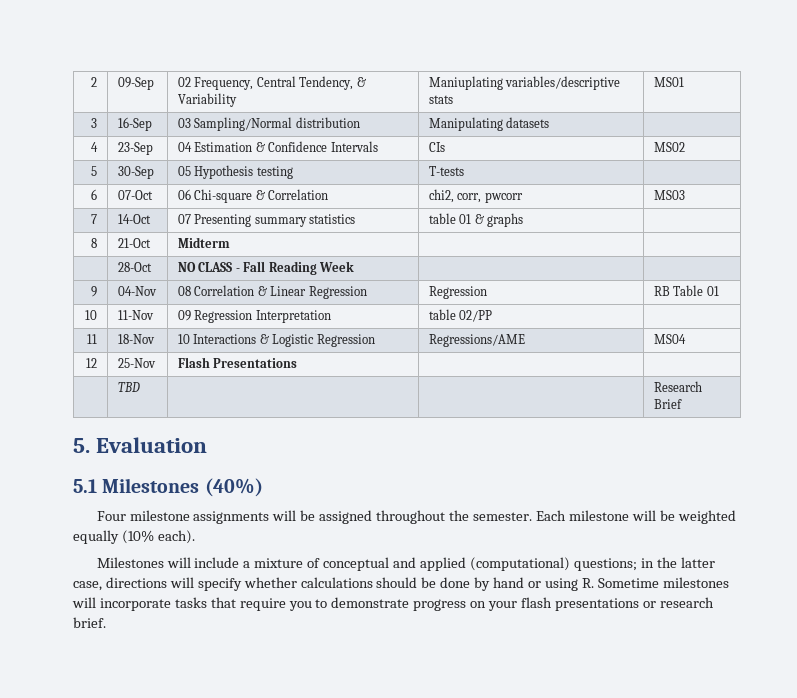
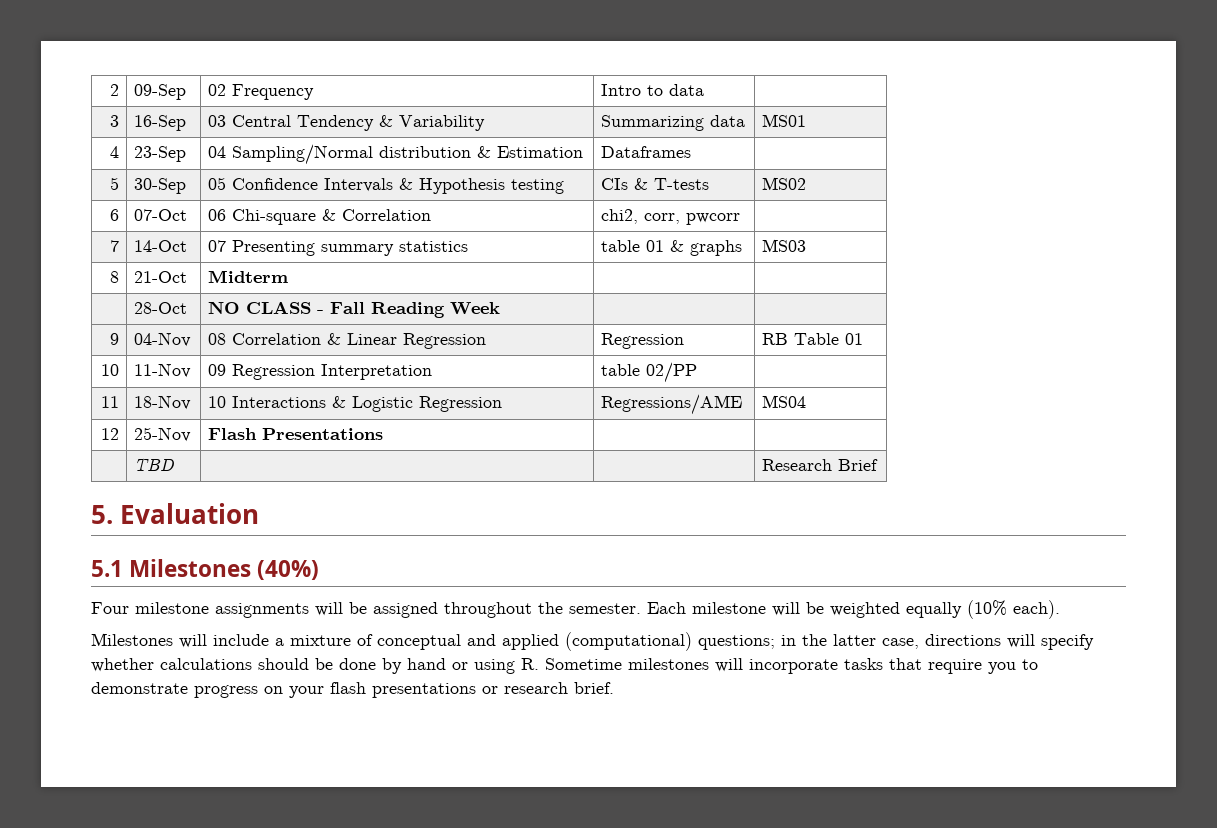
[194,76,366,90] [177,93,237,107] [428,76,621,90] [428,95,453,104] [653,77,684,87] [91,118,98,128] [117,117,152,131] [177,117,360,131] [428,117,550,131] [91,142,99,152] [117,142,153,155] [177,141,378,152] [428,142,445,152] [653,142,685,152] Frequency, Central Tendency, & Variability | Maniuplating variables/descriptive stats | MS01 // 3 | 16-Sep | 03 Sampling/Normal distribution | Manipulating datasets | // 4 | 23-Sep | 04 Estimation & Confidence Intervals | CIs | MS02 -> [232,84,315,100] [601,84,705,96] [109,115,119,127] [134,115,187,131] [208,115,486,131] [601,115,746,131] [762,114,807,127] [109,146,119,158] [134,146,187,162] [208,144,584,165] [601,146,692,158] Frequency | Intro to data | // 3 | 16-Sep | 03 Central Tendency & Variability | Summarizing data | MS01 // 4 | 23-Sep | 04 Sampling/Normal distribution & Estimation | Dataframes |
(191, 171) none -> [232,178,414,192] Confidence Intervals &
(293, 172) none -> [601,178,649,190] CIs &
(464, 171) none -> [762,177,807,190] MS02
[653,190,685,200] MS03 -> (741, 219) none
(524, 220) none -> [762,239,807,252] MS03

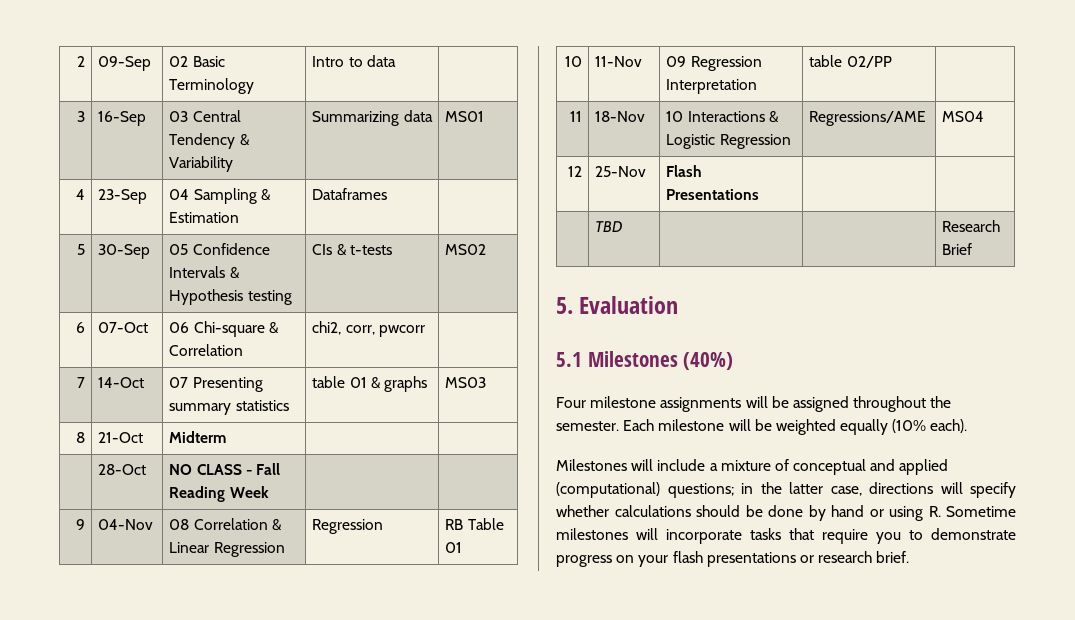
[232,84,315,100] Frequency -> [192,56,225,67] [169,78,255,94] Basic Terminology
[232,144,472,165] Sampling/Normal distribution -> [193,188,257,204] Sampling
[654,178,710,190] T-tests -> [349,245,392,255] t-tests

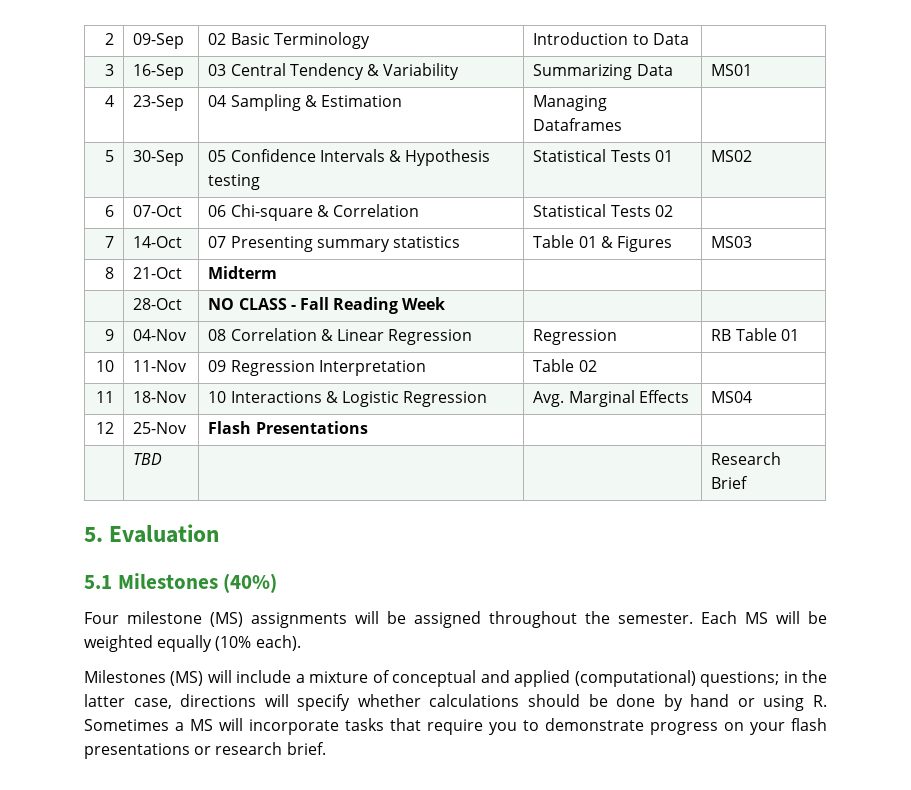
[312,55,396,67] Intro to data -> [533,32,689,45] Introduction to Data
[403,110,433,122] data -> [636,64,673,76] Data
(240, 217) none -> [533,95,608,111] Managing
[312,244,392,256] CIs & t-tests -> [533,149,673,162] Statistical Tests 01
[312,321,425,337] chi2, corr, pwcorr -> [533,204,673,217] Statistical Tests 02
[312,376,346,388] table -> [533,235,575,248] Table
[383,376,427,392] graphs -> [616,236,672,252] Figures
[809,55,892,68] table 02/PP -> [533,359,597,372] Table 02
[809,111,927,126] Regressions/AME -> [533,390,689,407] Avg. Marginal Effects
(657, 402) none -> [210,612,243,627] (MS)
[658,419,725,431] milestone -> [745,612,768,624] MS
(627, 465) none -> [170,671,204,686] (MS)
[946,506,1016,517] [556,528,628,540] Sometime milestones -> [84,719,213,731] Sometimes a MS

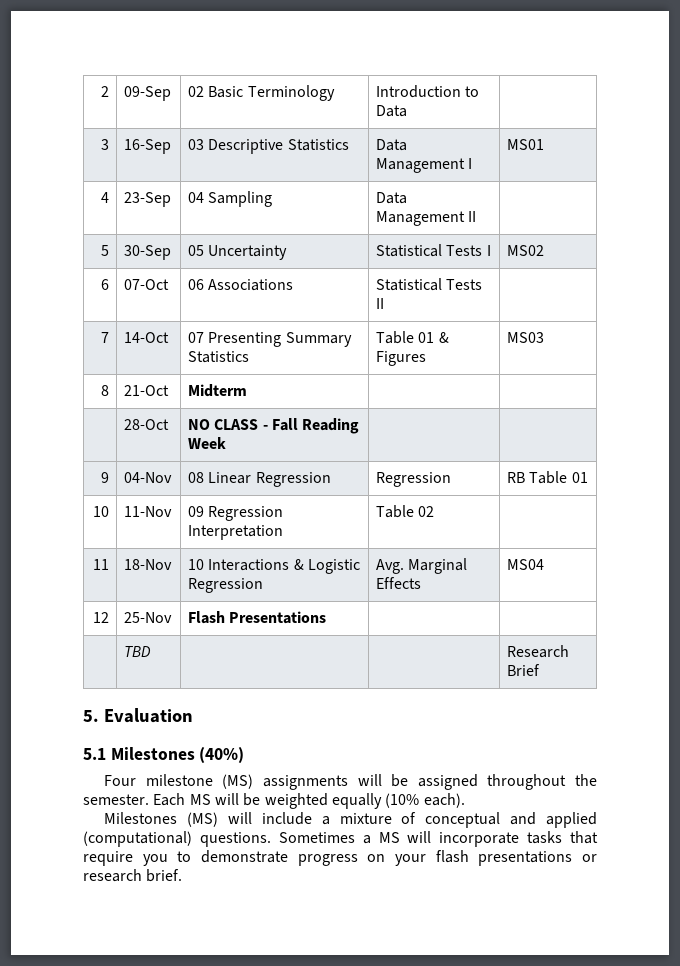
[230,63,460,80] [533,64,673,80] Central Tendency & Variability | Summarizing Data -> [208,139,349,154] [376,139,408,151] [376,158,473,173] Descriptive Statistics | Data Management I
[304,95,402,107] [533,95,608,111] [533,118,623,131] & Estimation | Managing Dataframes -> [376,192,408,204] [376,211,477,226] | Data Management II
[230,149,491,166] [208,174,261,190] [533,149,673,162] Confidence Intervals & Hypothesis testing | Statistical Tests 01 -> [208,245,288,260] [376,244,491,257] Uncertainty | Statistical Tests I
[230,204,419,221] [533,204,673,217] Chi-square & Correlation | Statistical Tests 02 -> [208,279,294,291] [376,278,483,291] [376,298,385,309] Associations | Statistical Tests II
[316,236,460,252] summary statistics -> [285,332,352,347] [188,351,250,363] Summary Statistics
[230,328,333,341] Correlation & -> (205, 477) none
[700,670,827,687] [84,694,827,711] questions; in the latter case, directions will specify whether calculations should be done by hand or using R. -> [199,832,271,847] questions.

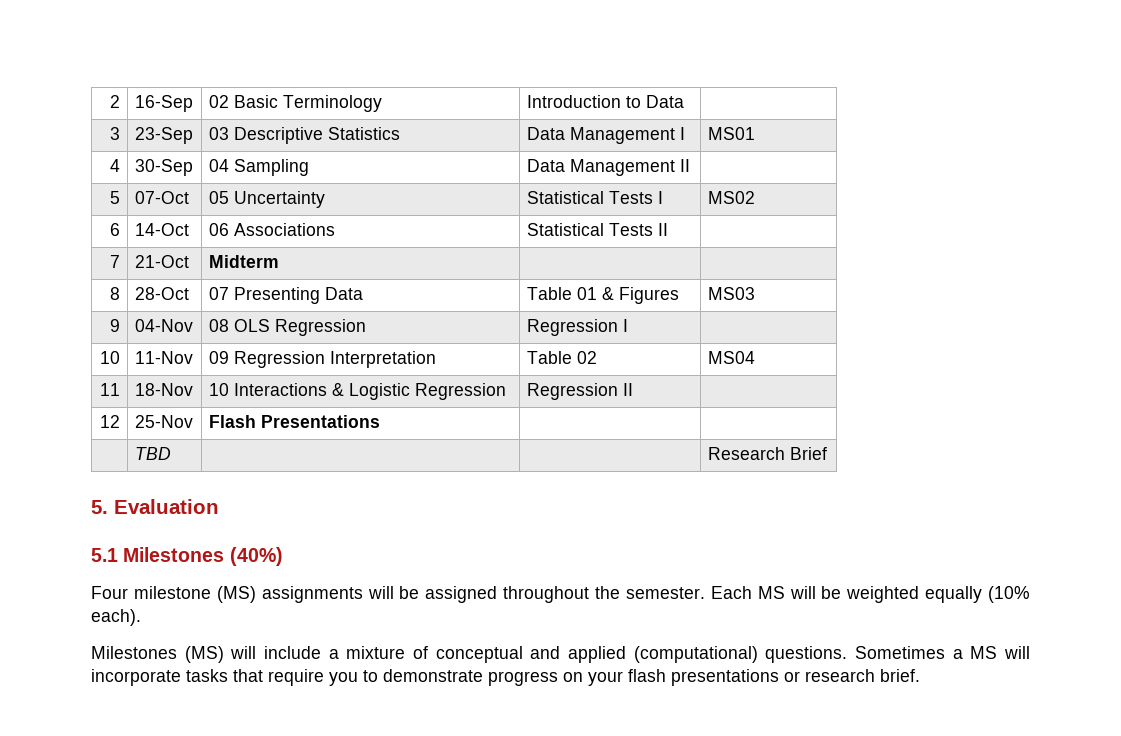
[124,86,172,101] 09-Sep -> [134,95,193,112] 16-Sep
[124,139,172,154] 16-Sep -> [134,127,193,144] 23-Sep
[124,192,172,207] 23-Sep -> [134,159,193,176] 30-Sep
[124,245,172,260] 30-Sep -> [134,191,189,204] 07-Oct
[124,279,170,290] 07-Oct -> [134,223,189,236] 14-Oct
[124,332,170,343] 14-Oct -> [134,255,189,268] [208,255,279,268] [110,287,121,300] [134,287,189,300] 21-Oct | Midterm | | // 8 | 28-Oct
[285,332,352,347] [188,351,250,363] Summary Statistics -> [324,287,363,300] Data
[100,385,109,396] [124,385,170,396] [188,384,248,397] [124,419,170,430] [188,418,360,434] [188,437,227,449] // 8 | 21-Oct | Midterm | | // | 28-Oct | NO CLASS - Fall Reading Week | | -> (755, 293) none
[208,472,331,487] [376,472,452,487] [507,471,588,484] Linear Regression | Regression | RB Table 01 -> [233,319,366,336] [526,319,628,336] OLS Regression | Regression I |
(435, 511) none -> [707,351,755,364] MS04
[376,558,468,574] [376,577,422,589] [507,559,545,570] Avg. Marginal Effects | MS04 -> [526,383,633,400] Regression II |

